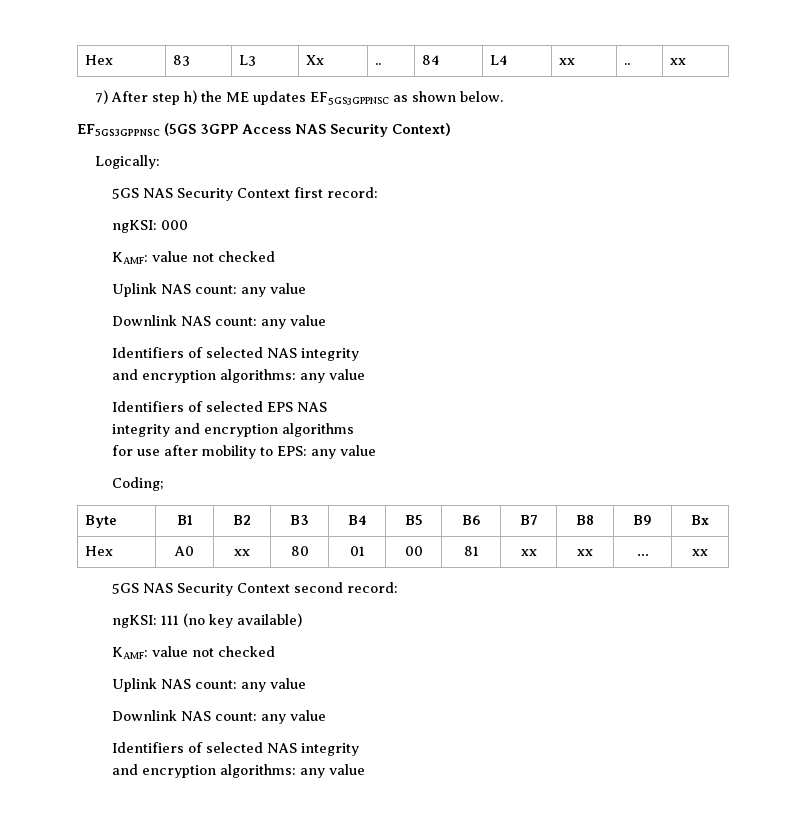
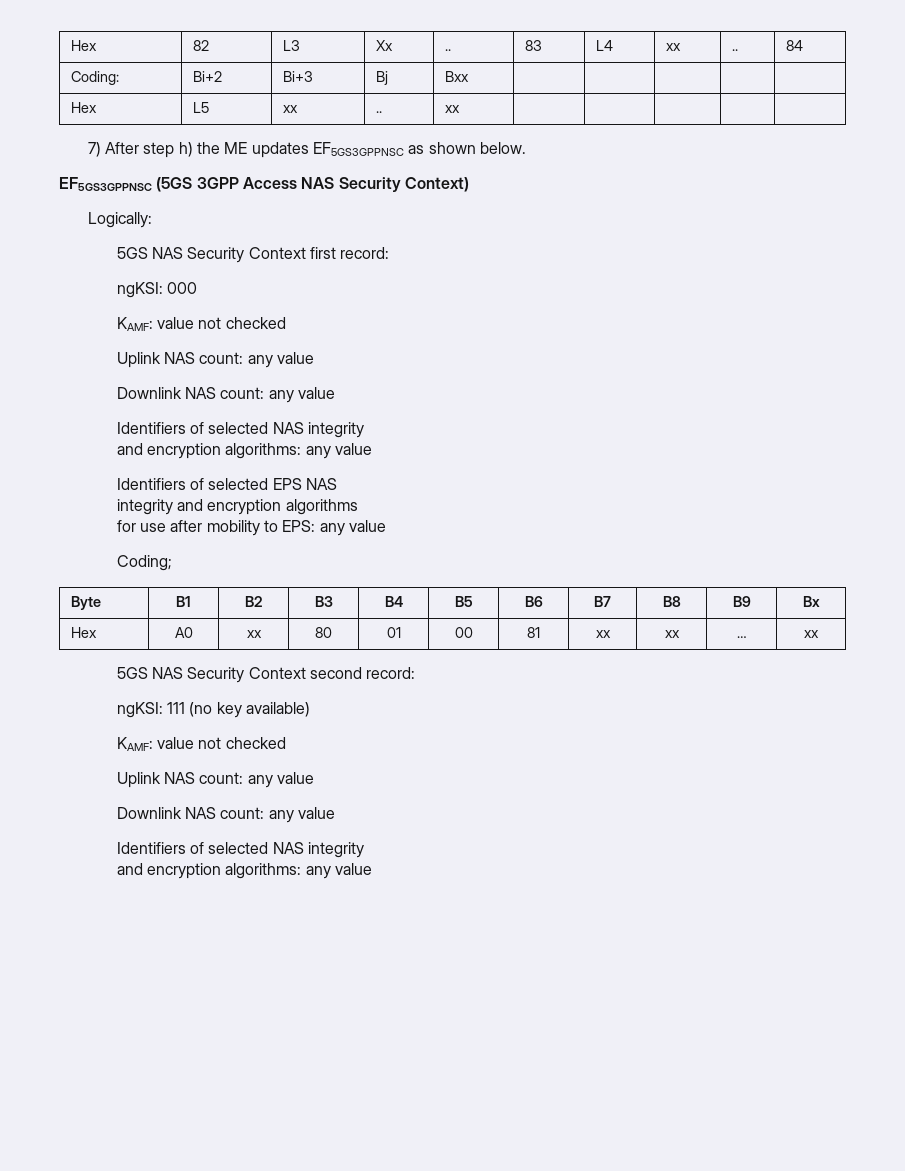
[85,55,114,65] [173,55,191,66] Hex | 83 -> [71,40,98,51] [193,40,210,51] Hex | 82
[422,55,441,65] 84 -> [525,40,543,51] 83
[670,58,687,65] | xx -> [786,40,804,51] [71,71,120,85] [193,71,223,82] [283,71,314,82] [376,71,389,85] [445,71,470,82] [71,102,98,113] [193,102,210,113] [283,105,299,113] [376,111,383,113] [445,105,461,113] | 84 // Coding: | Bi+2 | Bi+3 | Bj | Bxx | | | | | // Hex | L5 | xx | .. | xx | | | | |

